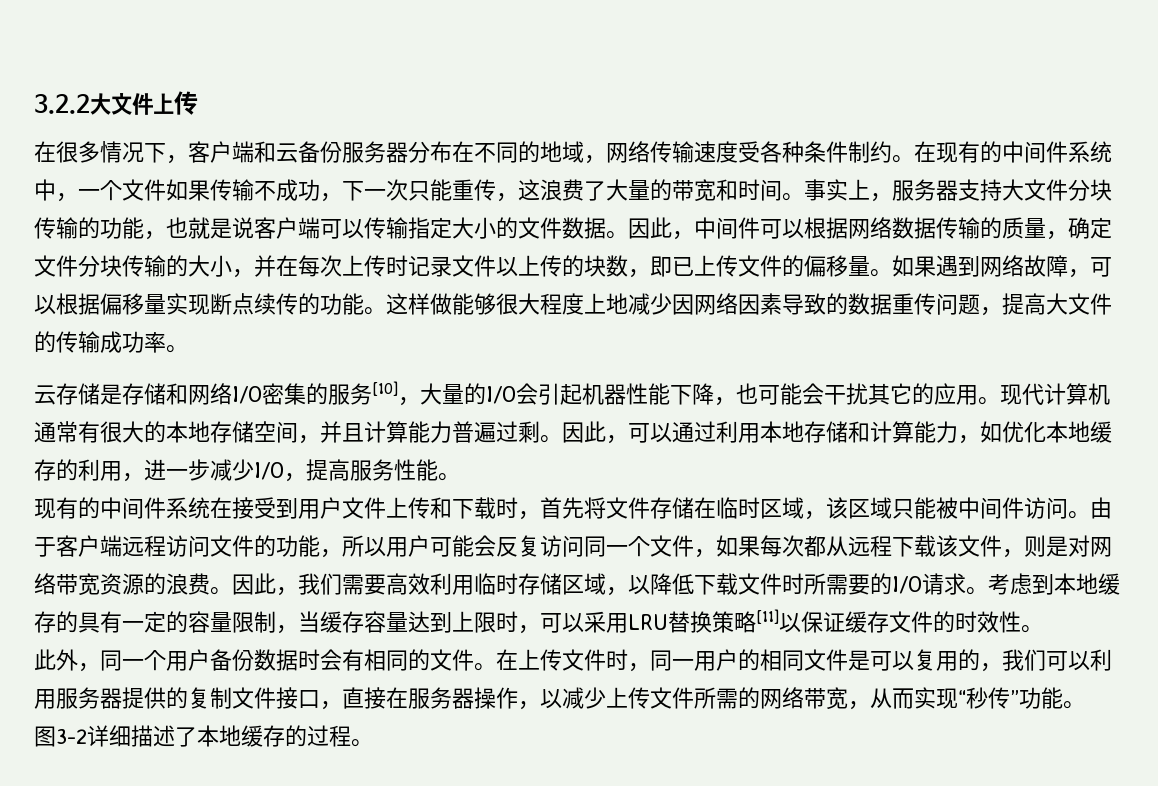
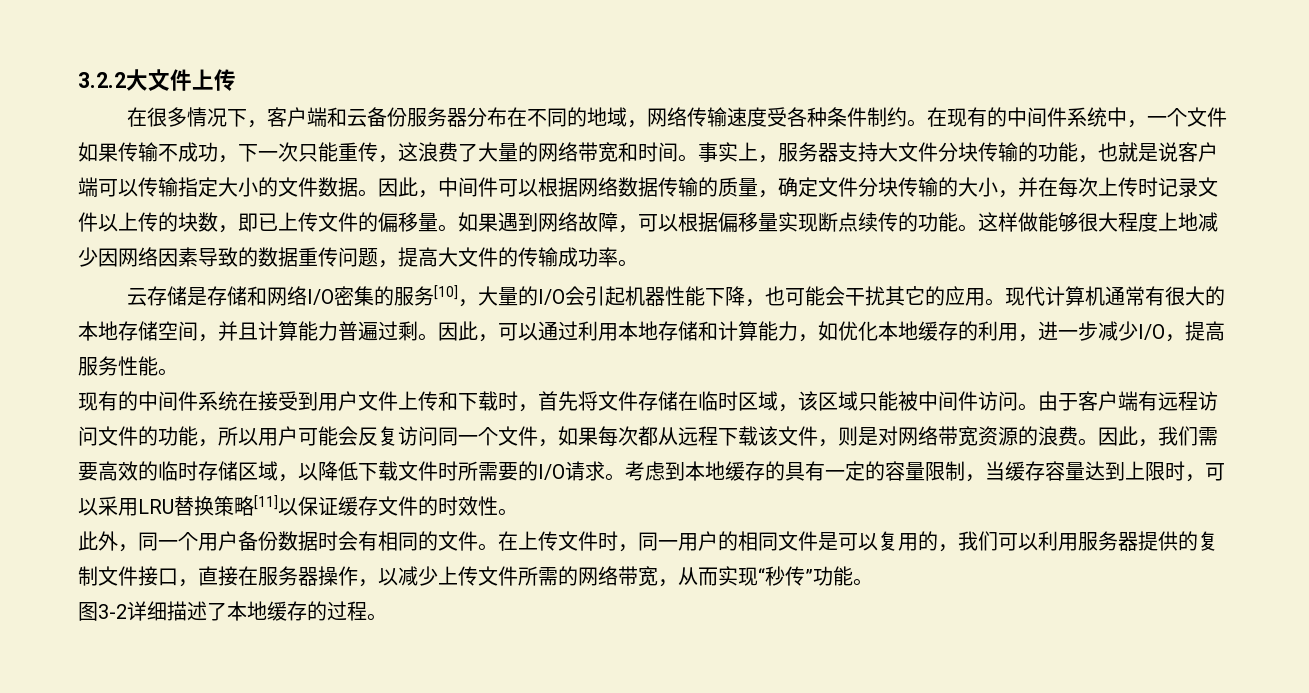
(672, 190) none -> [538,142,578,162] 网络
(122, 546) none -> [1138,391,1158,411] 有
[430,573,474,595] 利用 -> [138,461,158,481] 的

